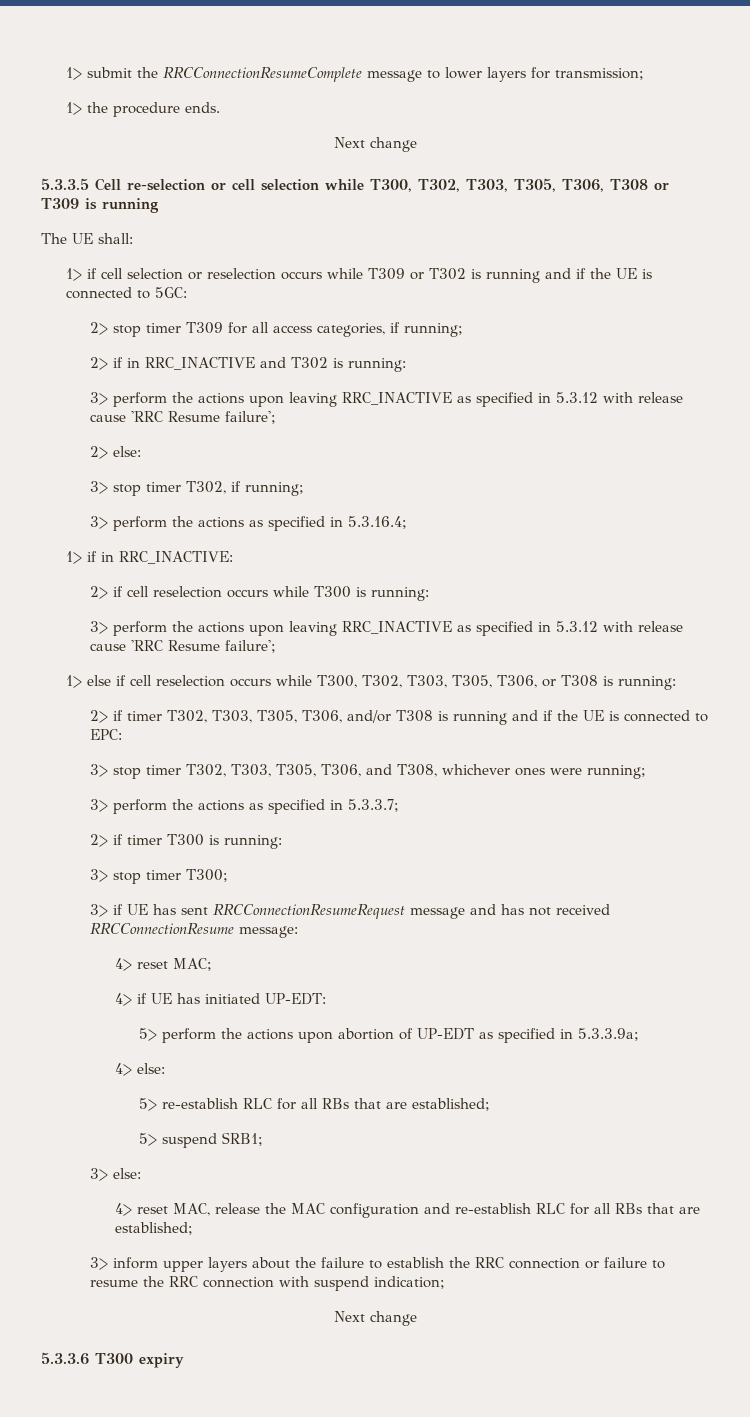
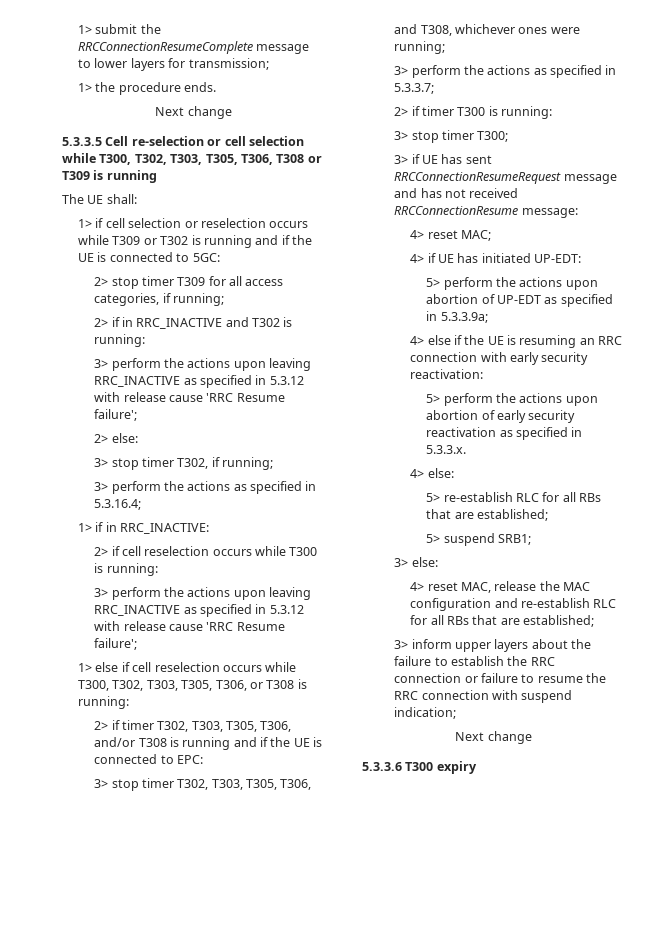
(640, 1034) none -> [410,335,623,348] [410,352,589,365] [410,369,484,379] [426,393,598,406] [426,410,576,423] [426,427,583,440] [426,445,467,454] // 4> else if the UE is resuming an RRC connection with early security reactivation: // 5> perform the actions upon abortion of early security reactivation as specified in 5.3.3.x.

